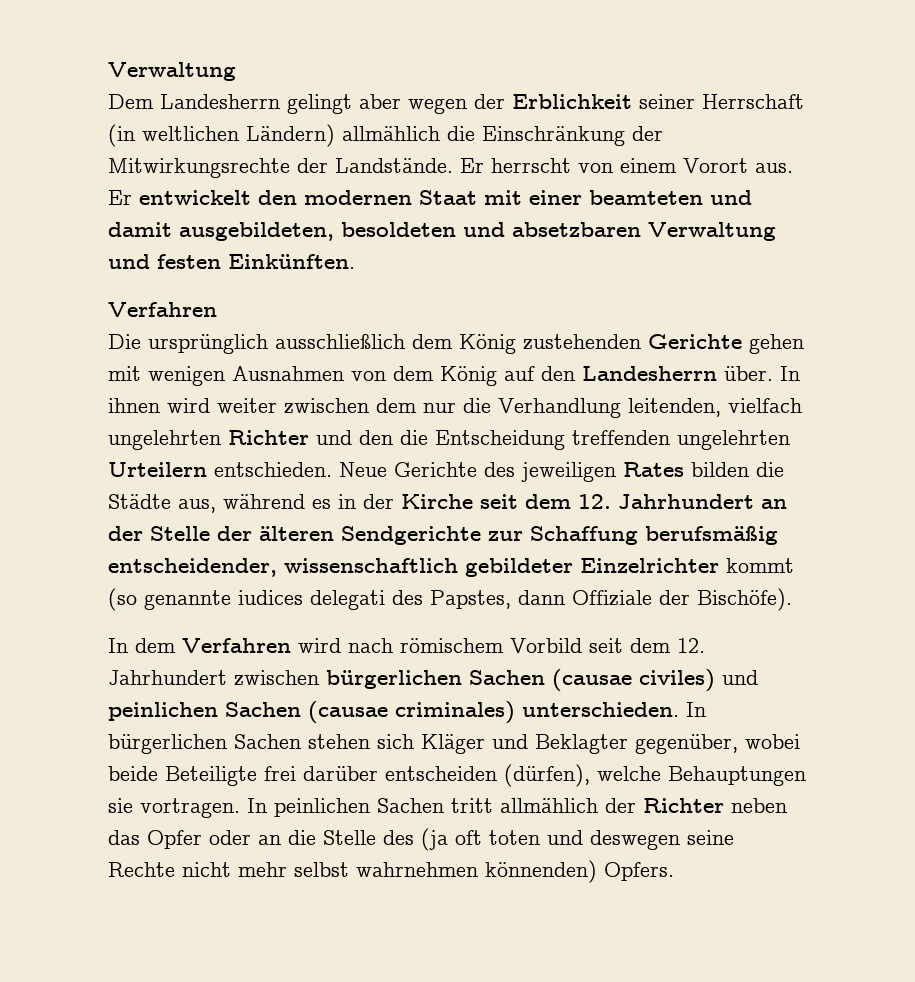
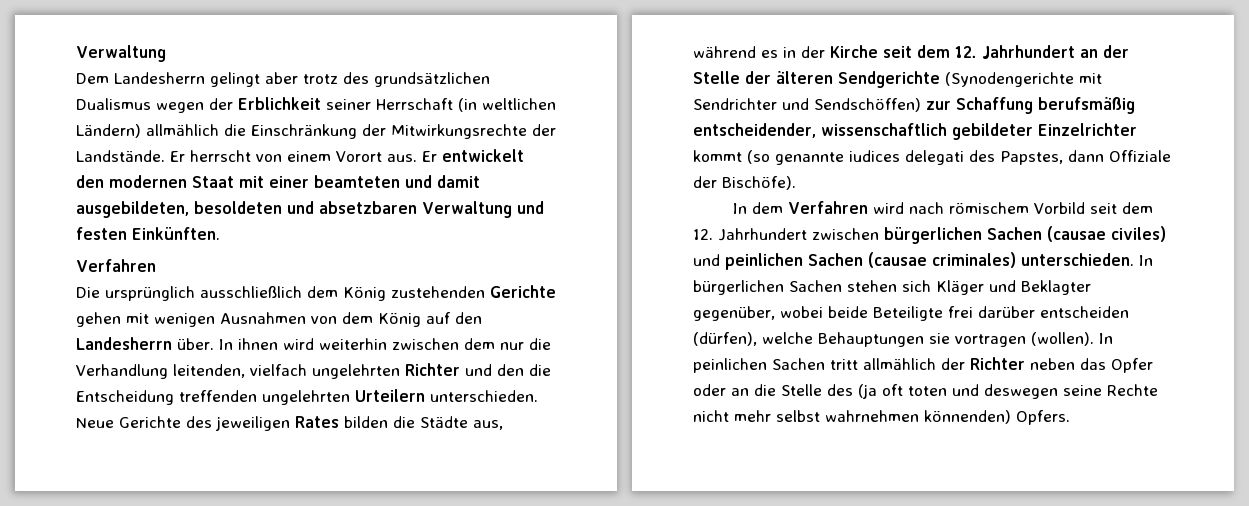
(401, 101) none -> [303,72,490,87] [76,98,151,110] trotz des grundsätzlichen Dualismus
[217,398,277,413] weiter -> [319,338,387,350] weiterhin
[214,462,332,477] entschieden. -> [430,390,538,402] unterschieden.
(481, 535) none -> [945,72,1102,87] [693,98,921,112] (Synodengerichte mit Sendrichter und Sendschöffen)
[140,798,240,818] vortragen. -> [955,332,1094,347] vortragen (wollen).

